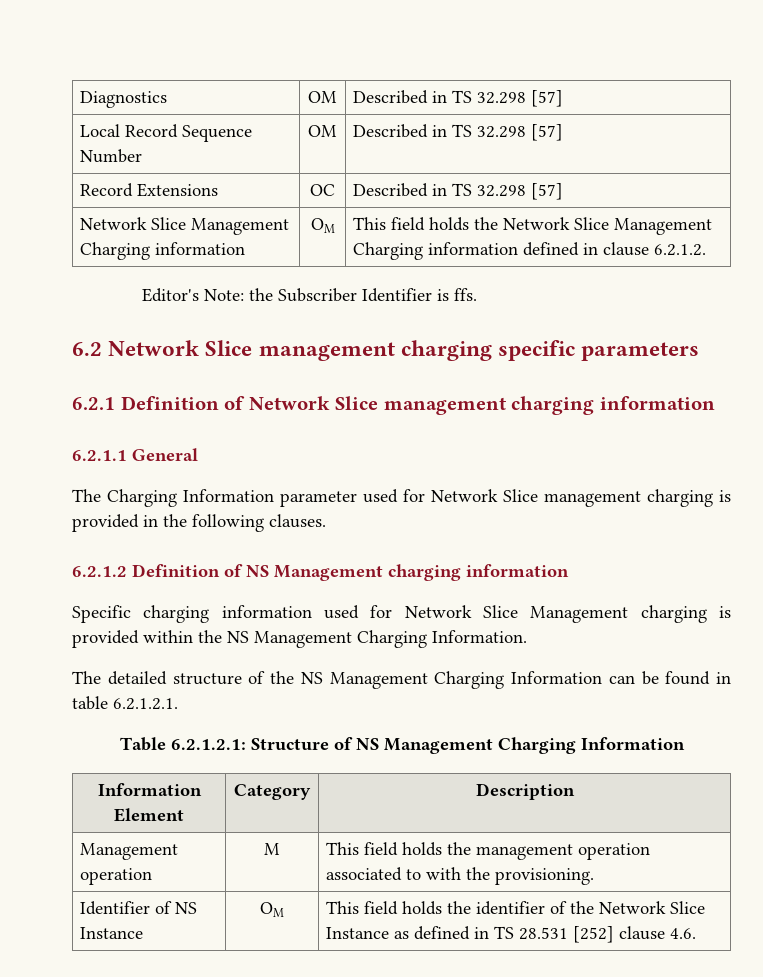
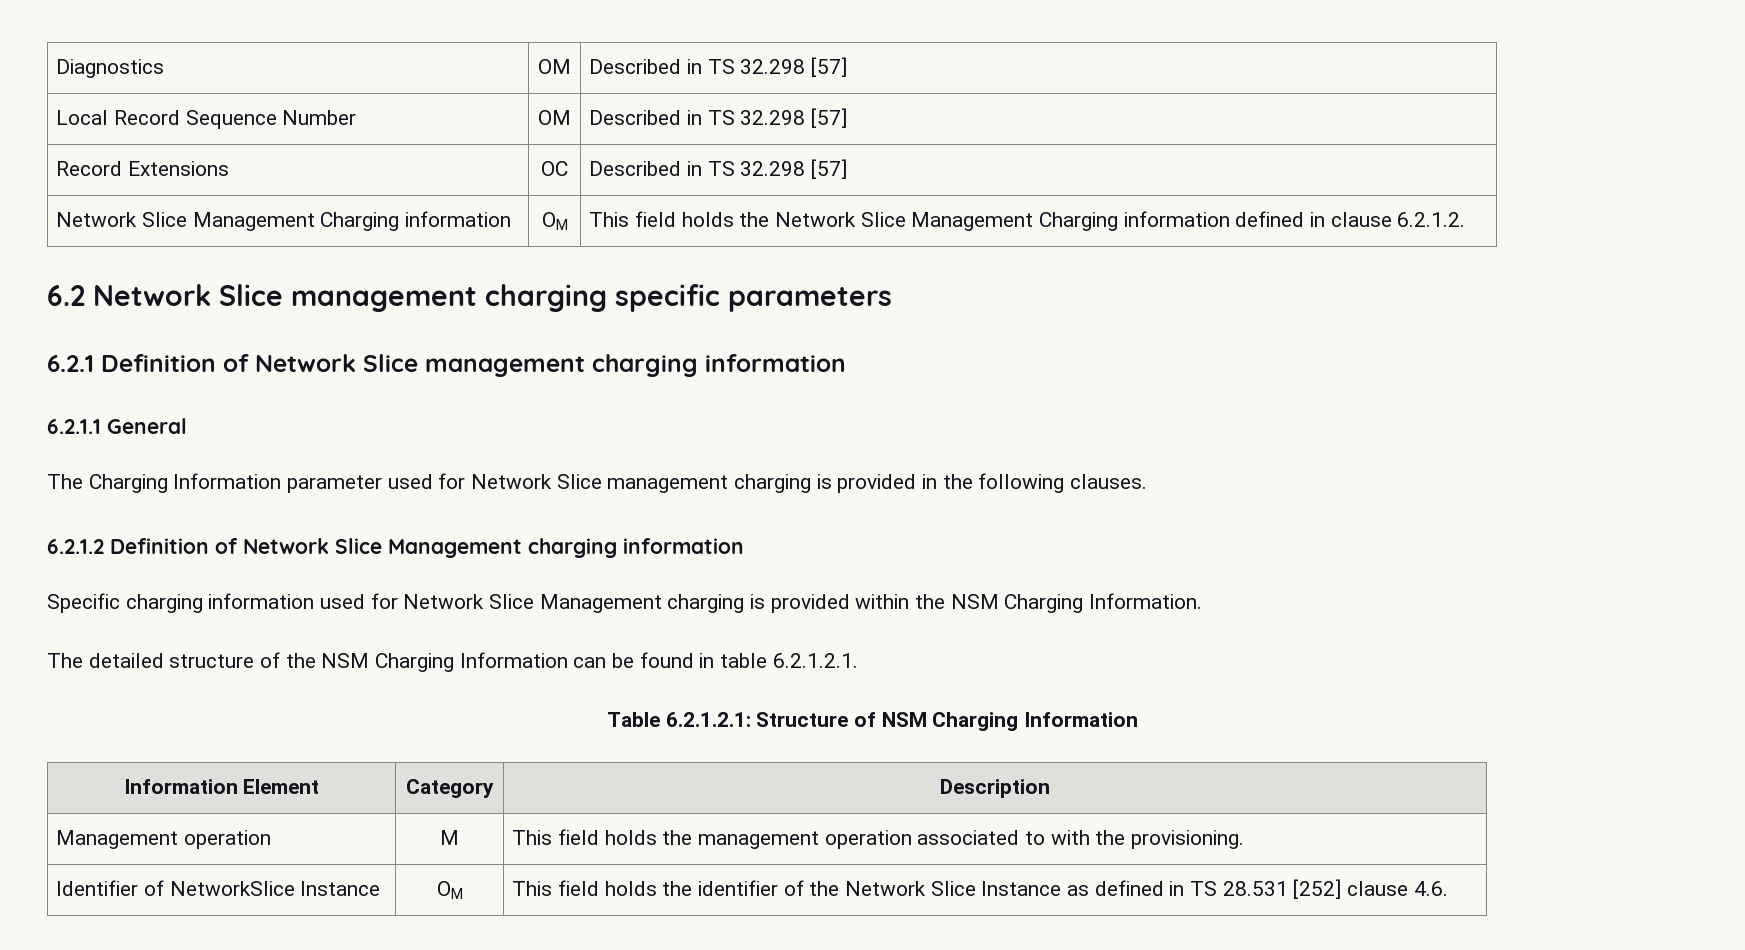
[141,288,477,302] // Editor's Note: the Subscriber Identifier is ffs. -> (1466, 219) none
[246,565,269,577] NS -> [243,538,382,554] Network Slice
[227,631,352,648] NS Management -> [950,594,999,609] NSM
[300,672,428,689] NS Management -> [321,653,370,668] NSM
[355,738,493,754] NS Management -> [881,712,927,727] NSM
[174,902,197,914] NS -> [169,881,295,896] NetworkSlice

